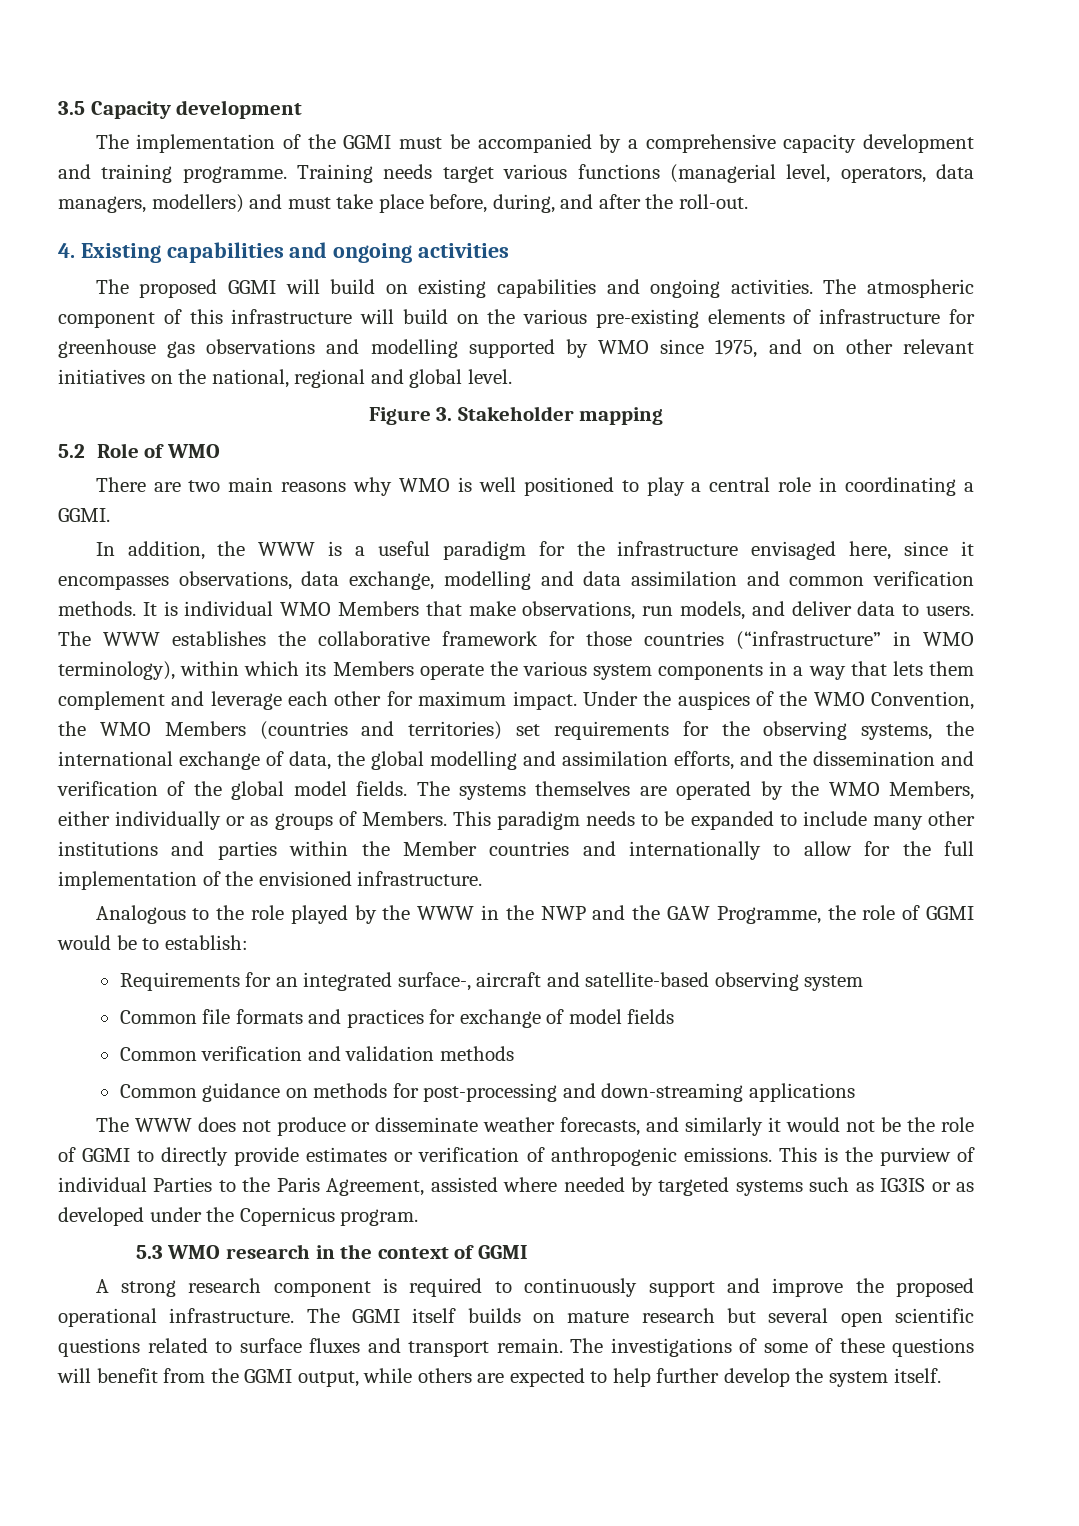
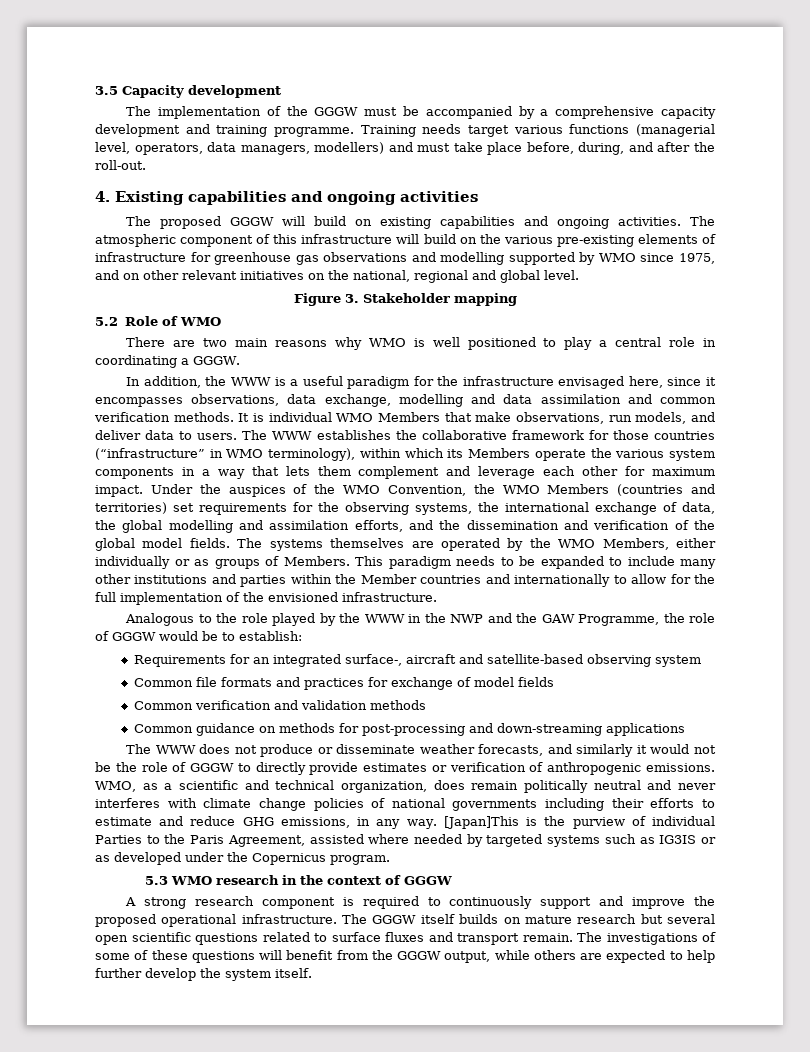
[343,135,392,149] GGMI -> [314,107,359,116] GGGW
[227,280,276,294] GGMI -> [230,217,275,226] GGGW
[58,508,110,522] GGMI. -> [193,356,240,365] GGGW.
[925,906,974,920] GGMI -> [112,632,156,641] GGGW
[82,1148,131,1162] GGMI -> [190,763,235,772] GGGW
[778,1147,817,1162] This -> [95,780,716,793] [95,798,715,811] [95,816,519,829] WMO, as a scientific and technical organization, does remain politically neutral and never interferes with climate change policies of national governments including their efforts to estimate and reduce GHG emissions, in any way. [Japan]This
[477,1245,528,1259] GGMI -> [403,876,452,885] GGGW
[352,1309,400,1323] GGMI -> [372,915,417,924] GGGW
[244,1369,293,1383] GGMI -> [397,951,442,960] GGGW

